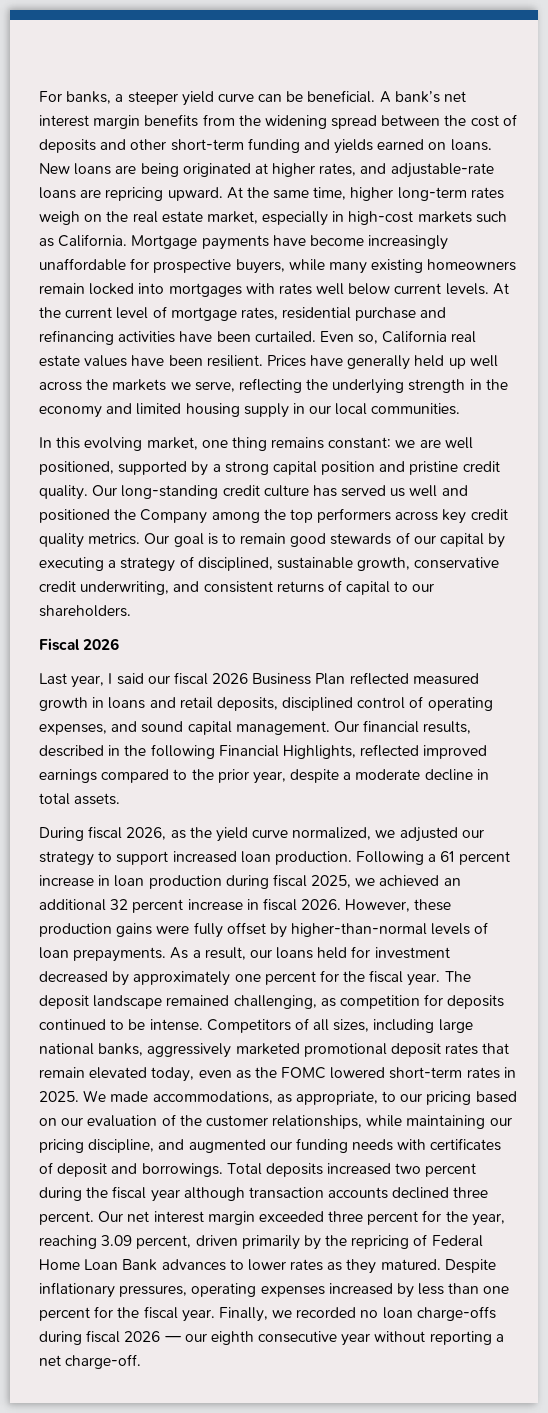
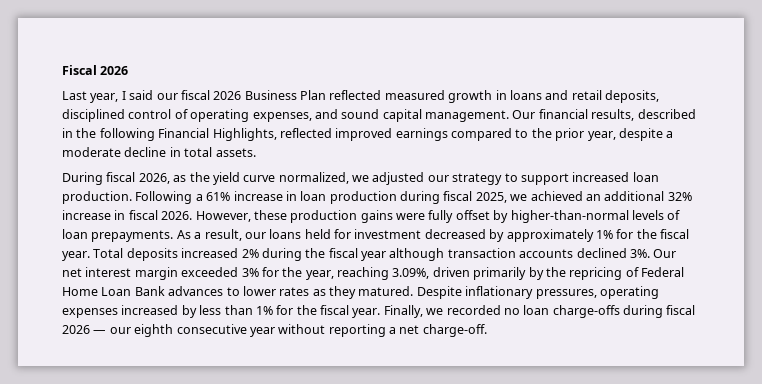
[39,90,467,106] [39,114,517,129] [39,138,492,154] [39,163,494,178] [39,187,504,201] [39,211,507,226] [39,234,449,250] [39,258,517,274] [39,283,509,297] [39,306,447,321] [39,330,477,345] [39,355,498,370] [39,378,508,394] [39,403,461,418] [39,437,473,451] [39,461,500,476] [39,485,468,500] [39,508,508,524] [39,532,506,548] [39,556,500,572] [39,580,435,595] [39,605,131,617] For banks, a steeper yield curve can be beneficial. A bank’s net interest margin benefits from the widening spread between the cost of deposits and other short-term funding and yields earned on loans. New loans are being originated at higher rates, and adjustable-rate loans are repricing upward. At the same time, higher long-term rates weigh on the real estate market, especially in high-cost markets such as California. Mortgage payments have become increasingly unaffordable for prospective buyers, while many existing homeowners remain locked into mortgages with rates well below current levels. At the current level of mortgage rates, residential purchase and refinancing activities have been curtailed. Even so, California real estate values have been resilient. Prices have generally held up well across the markets we serve, reflecting the underlying strength in the economy and limited housing supply in our local communities. // In this evolving market, one thing remains constant: we are well positioned, supported by a strong capital position and pristine credit quality. Our long-standing credit culture has served us well and positioned the Company among the top performers across key credit quality metrics. Our goal is to remain good stewards of our capital by executing a strategy of disciplined, sustainable growth, conservative credit underwriting, and consistent returns of capital to our shareholders. // -> (62, 70) none
[440,851,510,865] 61 percent -> [206,192,231,201] 61%
[110,899,184,913] 32 percent -> [667,192,692,201] 32%
[234,970,471,986] [39,994,505,1009] [39,1018,473,1033] [39,1043,510,1058] [39,1067,516,1082] [39,1090,517,1105] [39,1114,512,1129] [39,1138,502,1153] [39,1162,223,1177] one percent for the fiscal year. The deposit landscape remained challenging, as competition for deposits continued to be intense. Competitors of all sizes, including large national banks, aggressively marketed promotional deposit rates that remain elevated today, even as the FOMC lowered short-term rates in 2025. We made accommodations, as appropriate, to our pricing based on our evaluation of the customer relationships, while maintaining our pricing discipline, and augmented our funding needs with certificates of deposit and borrowings. -> [595,229,689,239] [62,251,90,261] 1% for the fiscal year.
[395,1163,477,1177] two percent -> [241,249,259,258] 2%
[453,1187,489,1198] [39,1211,94,1225] three percent. -> [629,249,650,258] 3%.
[328,1211,419,1225] three percent -> [241,268,259,277] 3%
[101,1235,192,1249] 3.09 percent, -> [392,268,430,279] 3.09%,
[483,1286,510,1294] [39,1307,90,1321] one percent -> [255,306,273,315] 1%

